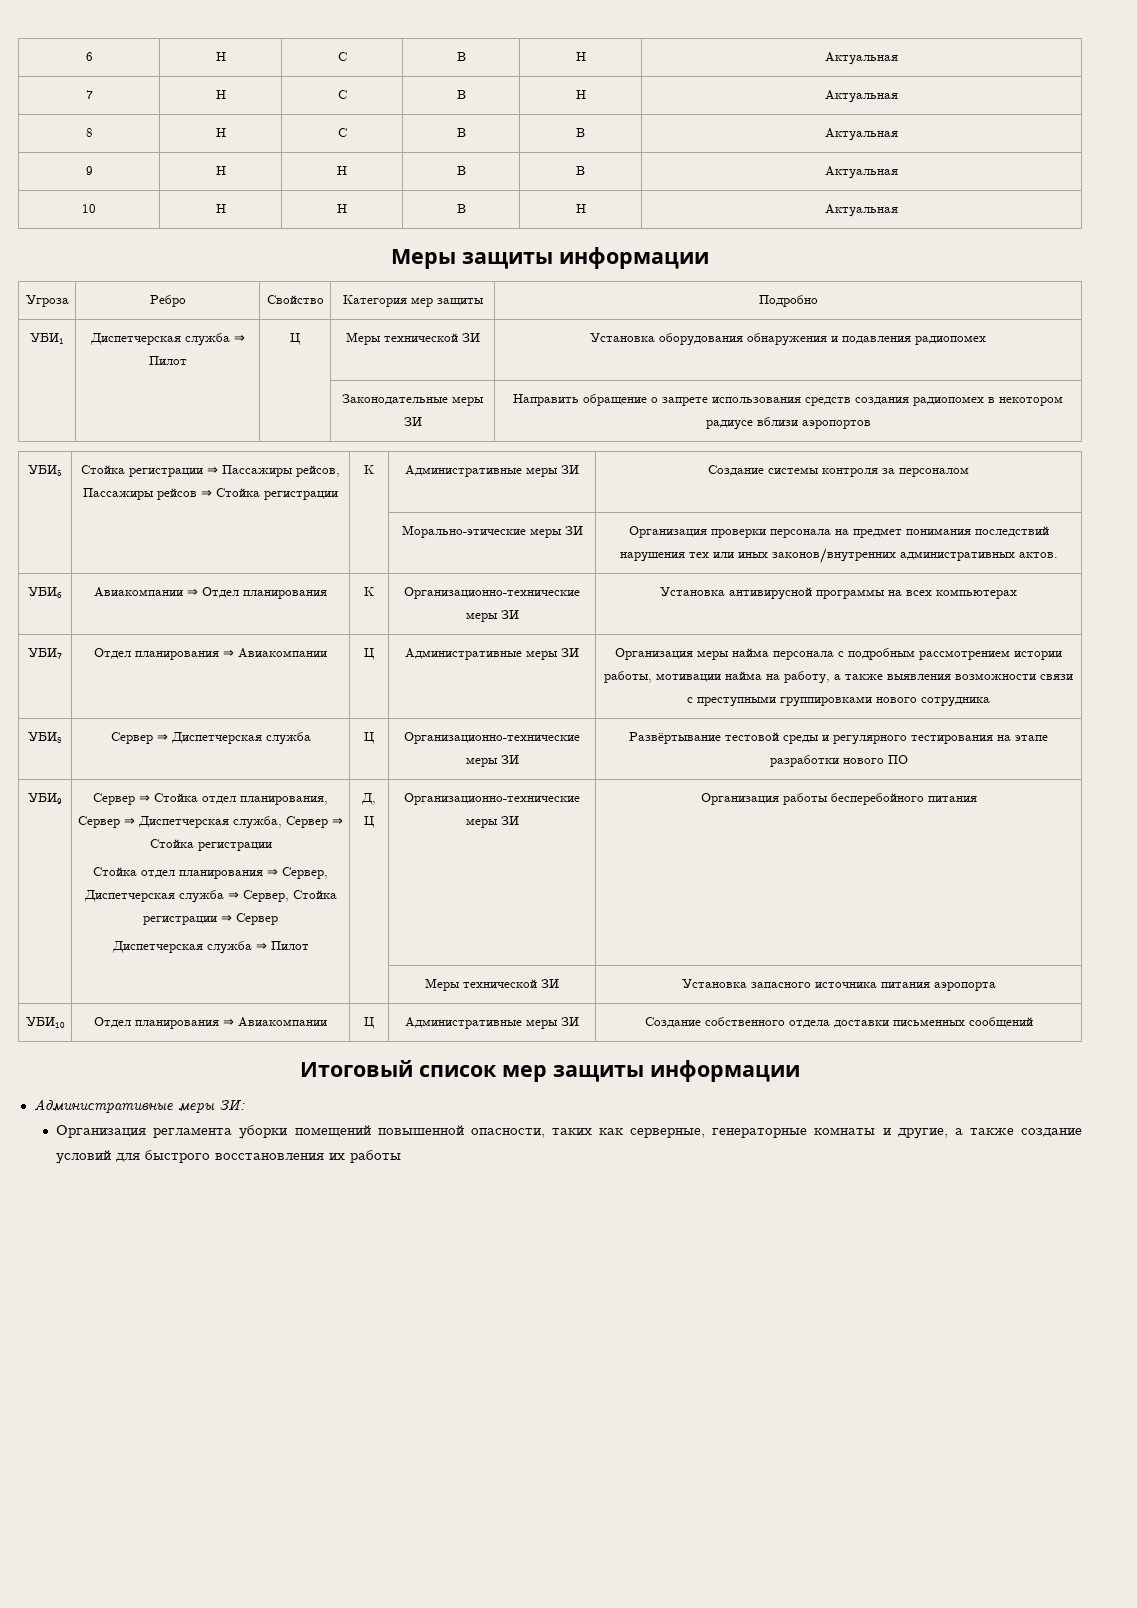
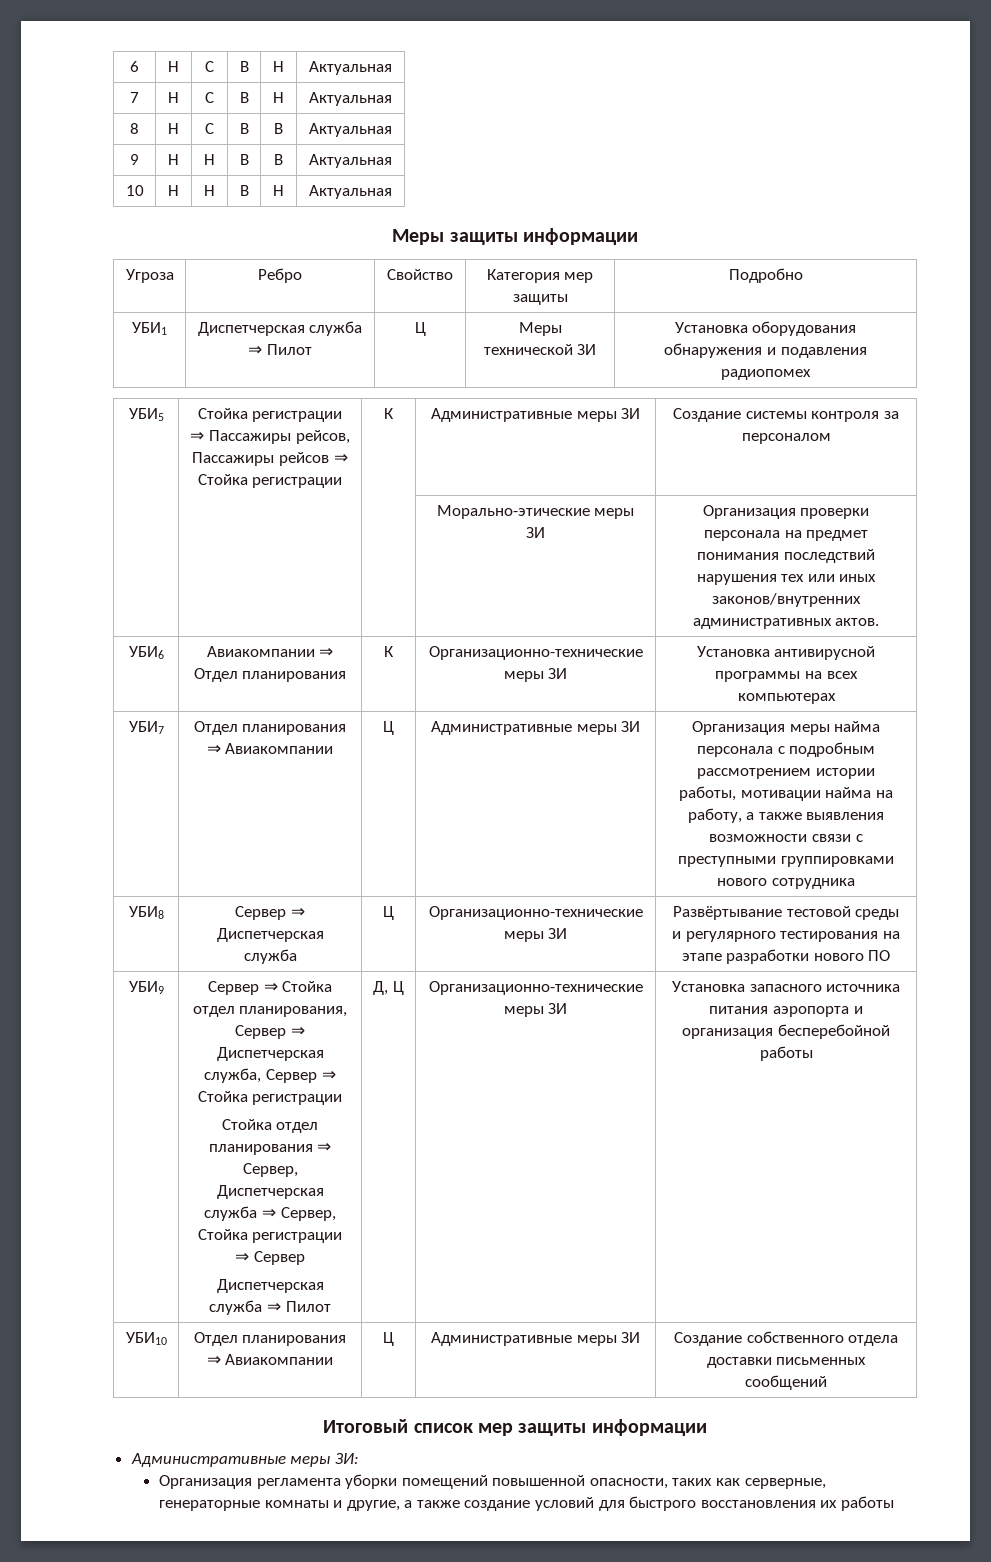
[342,394,484,406] [403,417,422,427] [513,394,1063,406] [705,417,871,430] // | | | Законодательные меры ЗИ | Направить обращение о запрете использования средств создания радиопомех в некотором радиусе вблизи аэропортов -> (811, 374) none
[700,793,977,805] [425,978,559,991] | Организация работы бесперебойного питания // | | | Меры технической ЗИ -> (568, 1008) none
(996, 986) none -> [853,1006,863,1014] [682,1024,890,1039] [759,1046,813,1061] и организация бесперебойной работы

